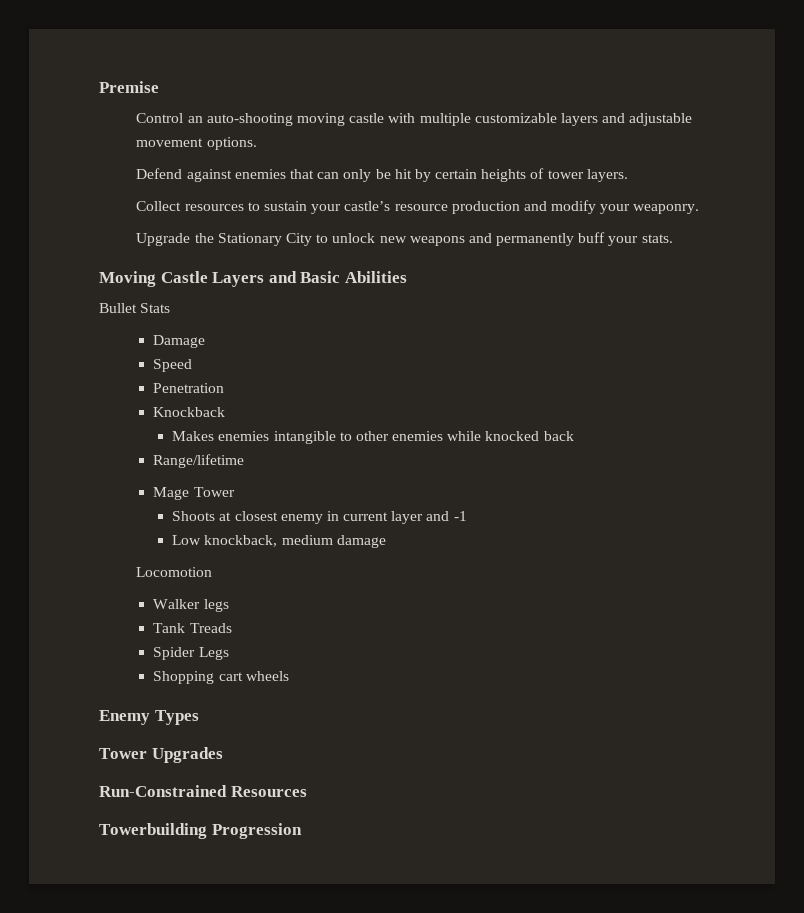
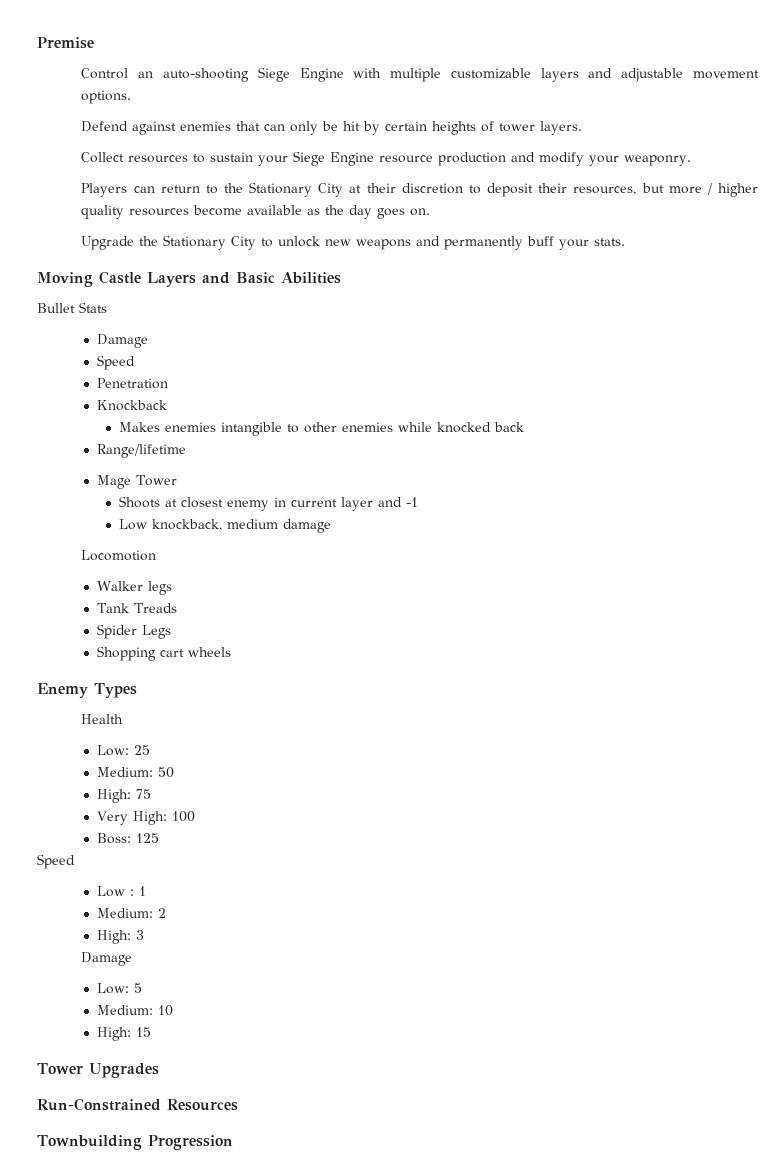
[296,113,385,126] moving castle -> [257,67,344,82] Siege Engine
[344,201,391,211] castle’s -> [293,151,375,166] Siege Engine
(700, 209) none -> [81,182,759,197] [81,205,431,219] // Players can return to the Stationary City at their discretion to deposit their resources, but more / higher quality resources become available as the day goes on.
(199, 717) none -> [81,714,124,724] [96,745,150,756] [96,767,174,778] [96,789,151,803] [96,811,195,825] [96,833,159,844] [37,854,75,869] [96,886,146,897] [96,908,166,918] [96,930,144,944] [81,952,133,966] [96,983,142,994] [96,1005,173,1016] [96,1027,151,1041] // Health // Low: 25 // Medium: 50 // High: 75 // Very High: 100 // Boss: 125 // Speed // Low : 1 // Medium: 2 // High: 3 // Damage // Low: 5 // Medium: 10 // High: 15
[99,823,207,839] Towerbuilding -> [37,1135,142,1150] Townbuilding

